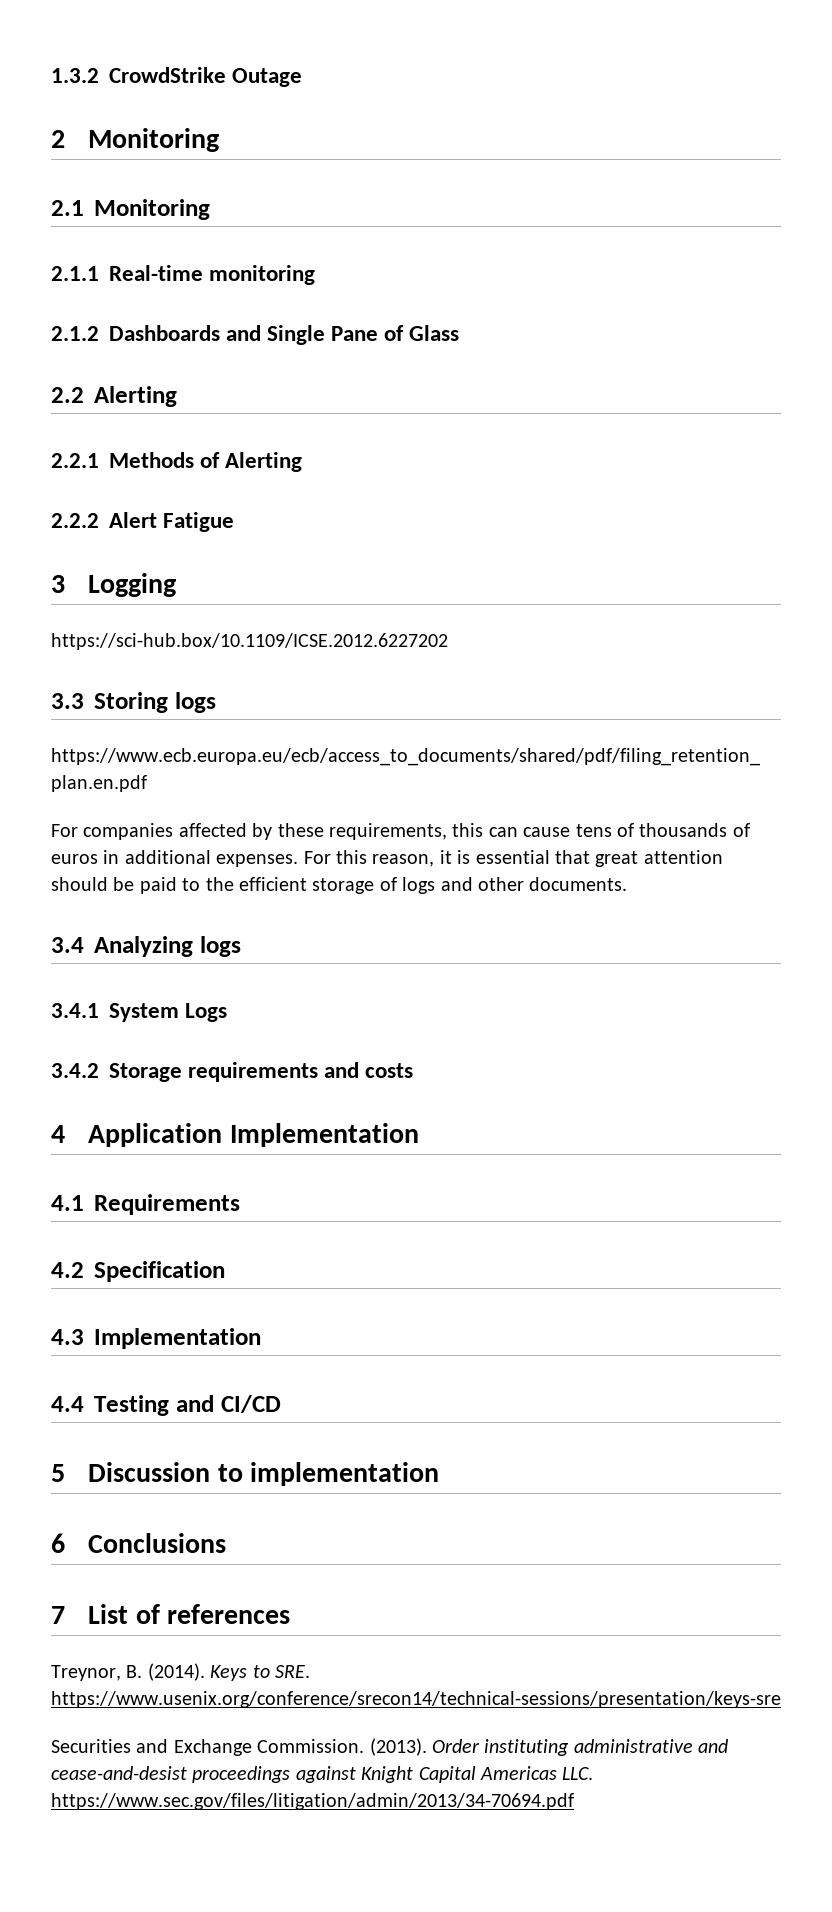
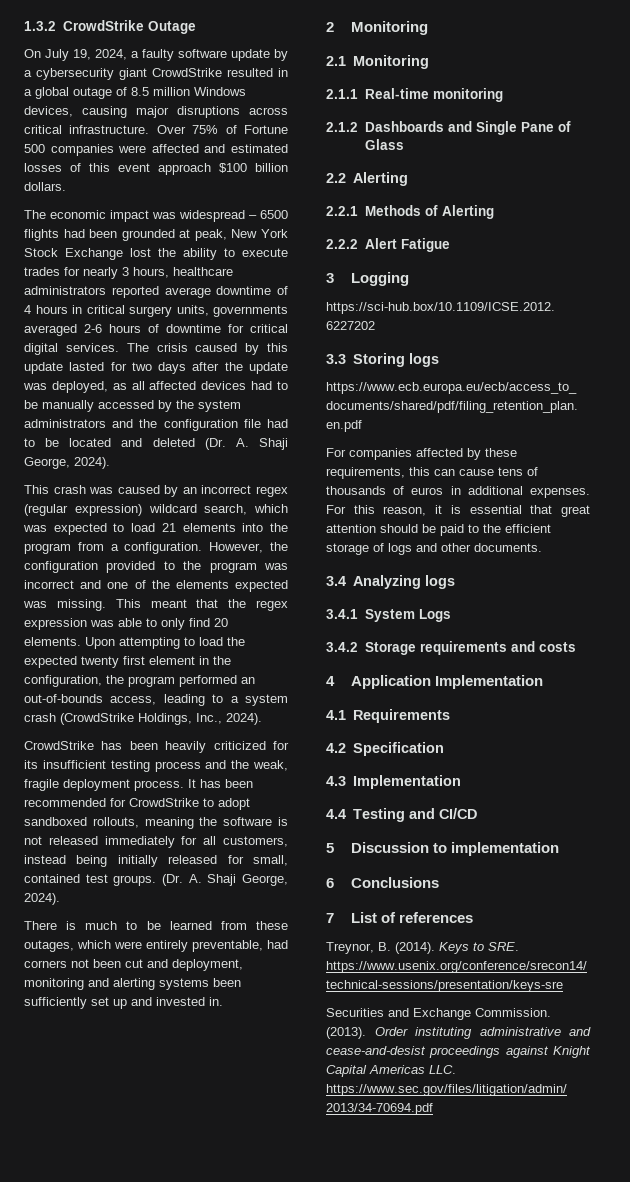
(303, 77) none -> [24,49,288,61] [24,68,288,80] [24,87,246,99] [24,106,288,118] [24,125,288,134] [24,144,288,156] [24,163,288,175] [24,182,66,191] [24,210,288,222] [24,229,289,241] [24,248,288,260] [24,267,233,279] [24,286,288,298] [24,305,288,317] [24,324,288,336] [24,343,288,355] [24,362,288,374] [23,381,288,393] [24,400,241,412] [24,419,288,431] [24,438,288,450] [24,457,110,469] [24,485,289,497] [24,504,288,516] [23,523,288,535] [24,542,288,554] [24,561,288,573] [24,580,288,592] [23,599,288,611] [24,618,228,630] [24,637,245,649] [24,656,231,668] [24,675,255,687] [24,694,288,706] [24,713,262,725] [24,741,289,753] [24,760,288,772] [24,779,253,791] [24,798,250,810] [24,817,288,829] [24,836,288,848] [24,855,288,867] [24,874,288,886] [24,893,60,905] [24,921,288,930] [24,940,288,952] [24,959,243,971] [24,978,241,990] [24,997,223,1009] // On July 19, 2024, a faulty software update by a cybersecurity giant CrowdStrike resulted in a global outage of 8.5 million Windows devices, causing major disruptions across critical infrastructure. Over 75% of Fortune 500 companies were affected and estimated losses of this event approach $100 billion dollars. // The economic impact was widespread – 6500 flights had been grounded at peak, New York Stock Exchange lost the ability to execute trades for nearly 3 hours, healthcare administrators reported average downtime of 4 hours in critical surgery units, governments averaged 2-6 hours of downtime for critical digital services. The crisis caused by this update lasted for two days after the update was deployed, as all affected devices had to be manually accessed by the system administrators and the configuration file had to be located and deleted (Dr. A. Shaji George, 2024). // This crash was caused by an incorrect regex (regular expression) wildcard search, which was expected to load 21 elements into the program from a configuration. However, the configuration provided to the program was incorrect and one of the elements expected was missing. This meant that the regex expression was able to only find 20 elements. Upon attempting to load the expected twenty first element in the configuration, the program performed an out-of-bounds access, leading to a system crash (CrowdStrike Holdings, Inc., 2024). // CrowdStrike has been heavily criticized for its insufficient testing process and the weak, fragile deployment process. It has been recommended for CrowdStrike to adopt sandboxed rollouts, meaning the software is not released immediately for all customers, instead being initially released for small, contained test groups. (Dr. A. Shaji George, 2024). // There is much to be learned from these outages, which were entirely preventable, had corners not been cut and deployment, monitoring and alerting systems been sufficiently set up and invested in.

